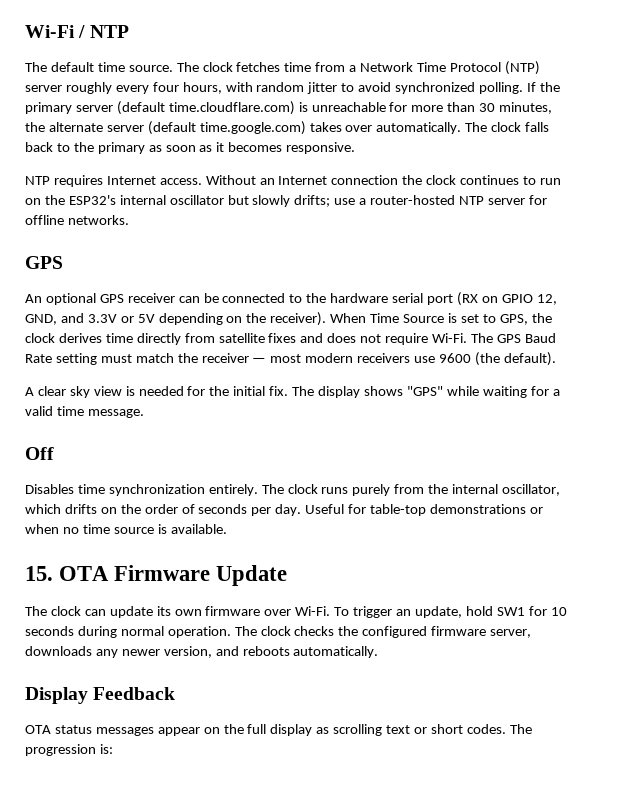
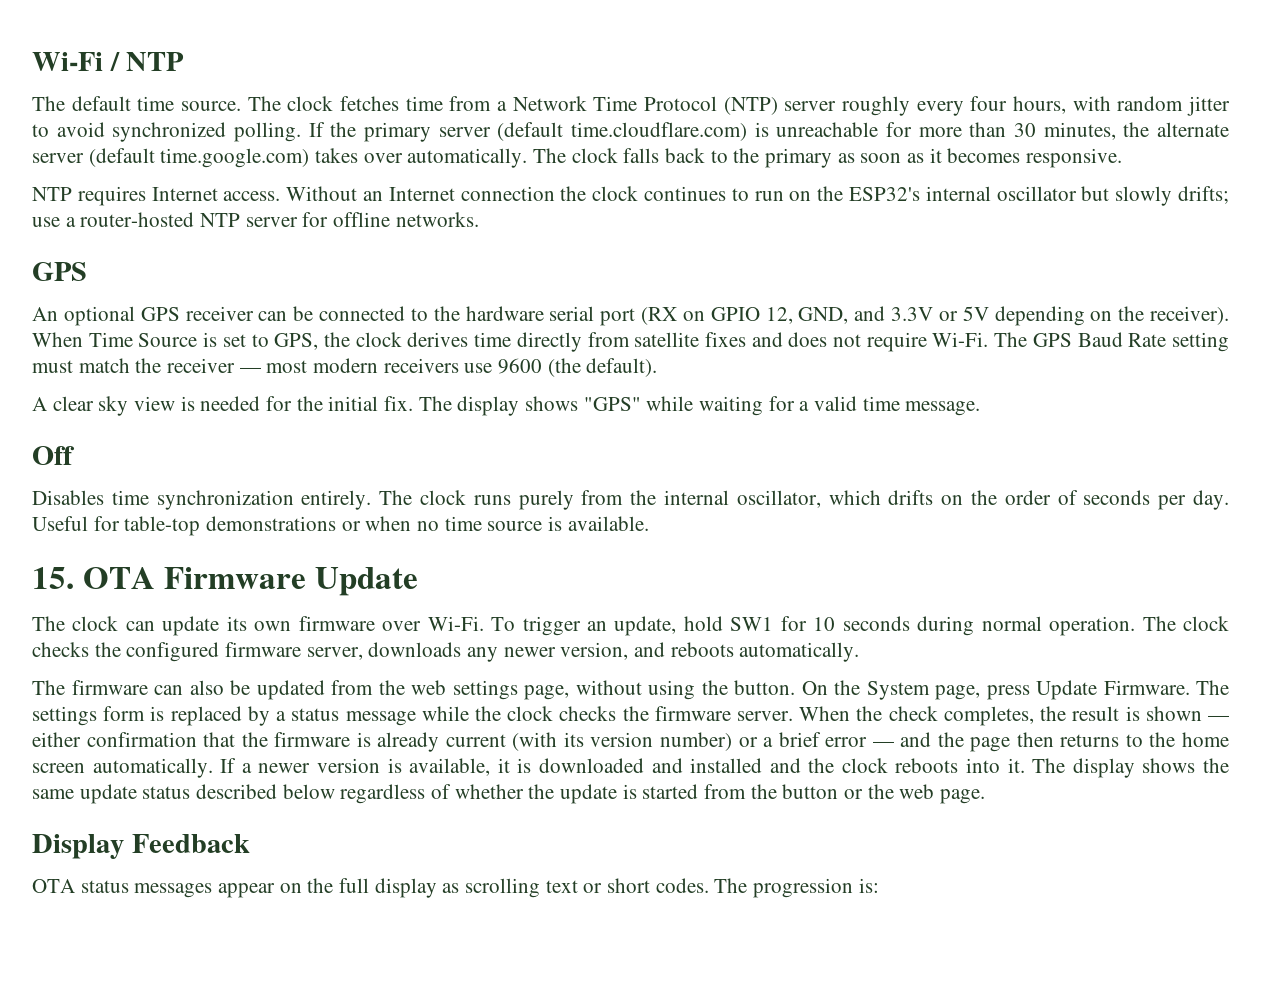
(379, 652) none -> [32,680,1229,700] [32,706,1229,726] [32,732,1229,752] [32,758,1229,778] [32,784,986,804] // The firmware can also be updated from the web settings page, without using the button. On the System page, press Update Firmware. The settings form is replaced by a status message while the clock checks the firmware server. When the check completes, the result is shown — either confirmation that the firmware is already current (with its version number) or a brief error — and the page then returns to the home screen automatically. If a newer version is available, it is downloaded and installed and the clock reboots into it. The display shows the same update status described below regardless of whether the update is started from the button or the web page.

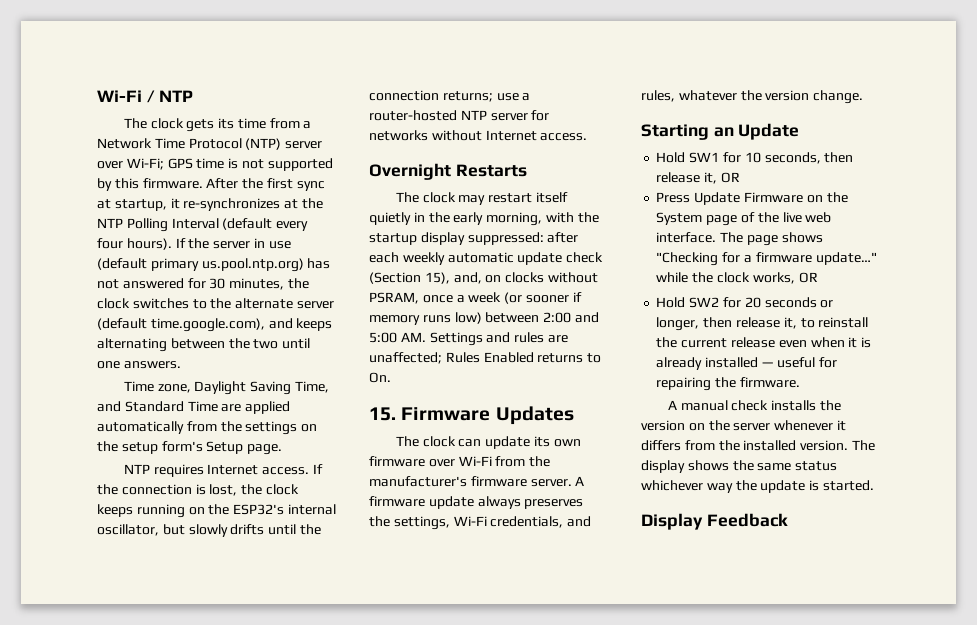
[71,96,399,111] default time source. The clock fetches -> [150,118,235,132] clock gets its
[841,96,1230,116] [32,122,1229,142] [32,148,1123,168] [32,186,784,206] roughly every four hours, with random jitter to avoid synchronized polling. If the primary server (default time.cloudflare.com) is unreachable for more than 30 minutes, the alternate server (default time.google.com) takes over automatically. The clock falls back to the primary as soon as it becomes responsive. // NTP requires Internet access. Without an Internet connection the clock continues to run -> [97,158,333,171] [97,178,325,191] [97,198,323,211] [97,218,309,232] [97,238,291,250] [97,258,331,272] [97,278,309,290] [97,298,334,309] [97,318,333,332] [97,338,311,352] [97,361,181,369] [123,381,329,395] [97,401,291,414] [97,421,318,435] [97,441,283,455] [123,464,323,477] [97,484,299,496] [97,504,185,518] over Wi-Fi; GPS time is not supported by this firmware. After the first sync at startup, it re-synchronizes at the NTP Polling Interval (default every four hours). If the server in use (default primary us.pool.ntp.org) has not answered for 30 minutes, the clock switches to the alternate server (default time.google.com), and keeps alternating between the two until one answers. // Time zone, Daylight Saving Time, and Standard Time are applied automatically from the settings on the setup form's Setup page. // NTP requires Internet access. If the connection is lost, the clock keeps running
[996,186,1077,201] oscillator -> [97,524,159,536] oscillator,
[1177,186,1229,204] drifts; -> [230,524,321,535] [369,90,493,102] drifts until the connection returns;
[333,212,479,227] [32,262,87,281] [32,306,1230,326] [32,332,1230,352] [32,358,658,377] [32,396,981,416] [32,446,75,465] [32,490,1229,510] [32,516,649,536] [32,567,418,596] offline networks. // GPS // An optional GPS receiver can be connected to the hardware serial port (RX on GPIO 12, GND, and 3.3V or 5V depending on the receiver). When Time Source is set to GPS, the clock derives time directly from satellite fixes and does not require Wi-Fi. The GPS Baud Rate setting must match the receiver — most modern receivers use 9600 (the default). // A clear sky view is needed for the initial fix. The display shows "GPS" while waiting for a valid time message. // Off // Disables time synchronization entirely. The clock runs purely from the internal oscillator, which drifts on the order of seconds per day. Useful for table-top demonstrations or when no time source is available. // 15. OTA Firmware Update -> [369,130,588,141] [369,163,527,180] [395,192,568,205] [369,212,599,226] [369,232,579,245] [369,252,604,265] [369,272,598,284] [369,292,582,304] [369,312,599,325] [369,332,568,346] [369,352,602,364] [369,372,391,383] [369,406,574,425] networks without Internet access. // Overnight Restarts // The clock may restart itself quietly in the early morning, with the startup display suppressed: after each weekly automatic update check (Section 15), and, on clocks without PSRAM, once a week (or sooner if memory runs low) between 2:00 and 5:00 AM. Settings and rules are unaffected; Rules Enabled returns to On. // 15. Firmware Updates
[427,616,1230,636] [32,642,860,662] [32,680,1229,700] [32,706,1229,726] [32,732,1229,752] [32,758,1025,778] Wi-Fi. To trigger an update, hold SW1 for 10 seconds during normal operation. The clock checks the configured firmware server, downloads any newer version, and reboots automatically. // The firmware can also be updated from the web settings page, without using the button. On the System page, press Update Firmware. The settings form is replaced by a status message while the clock checks the firmware server. When the check completes, the result is shown — either confirmation that the firmware is already current (with its version number) or a brief error — and the page then returns to the home screen automatically. If a newer version is available, it is downloaded and installed and the clock reboots into it. -> [458,456,551,467] [369,476,585,487] [369,496,584,509] [369,516,592,530] [641,90,864,104] [641,123,800,140] [656,152,854,164] [656,172,740,184] [656,192,848,205] [656,212,832,226] [656,232,823,246] [656,252,877,266] [656,272,818,284] [656,297,834,308] [656,317,869,331] [656,337,872,348] [656,357,837,370] [656,377,800,391] [667,400,841,411] [641,420,846,431] [641,440,849,451] Wi-Fi from the manufacturer's firmware server. A firmware update always preserves the settings, Wi-Fi credentials, and rules, whatever the version change. // Starting an Update // Hold SW1 for 10 seconds, then release it, OR // Press Update Firmware on the System page of the live web interface. The page shows "Checking for a firmware update…" while the clock works, OR // Hold SW2 for 20 seconds or longer, then release it, to reinstall the current release even when it is already installed — useful for repairing the firmware. // A manual check installs the version on the server whenever it differs from the installed version.
[79,784,986,804] [32,834,250,859] [32,878,879,898] update status described below regardless of whether the update is started from the button or the web page. // Display Feedback // OTA status messages appear on the full display as scrolling text or short codes. The progression is: -> [795,461,838,471] [641,480,874,493] [641,513,788,530] status whichever way the update is started. // Display Feedback

